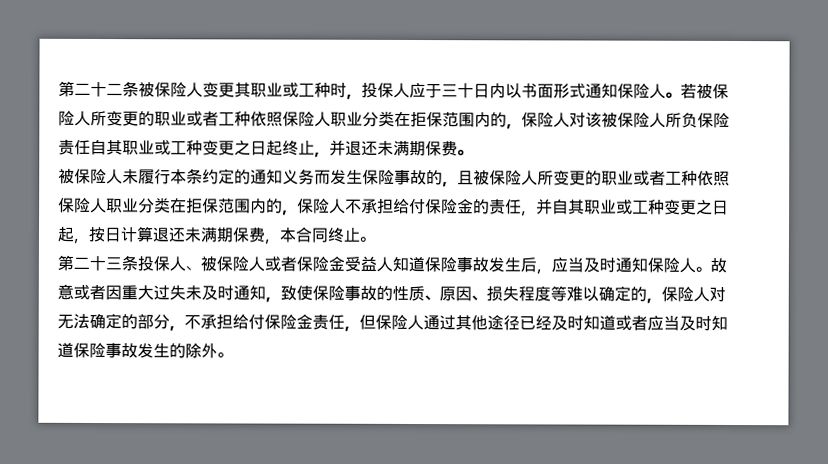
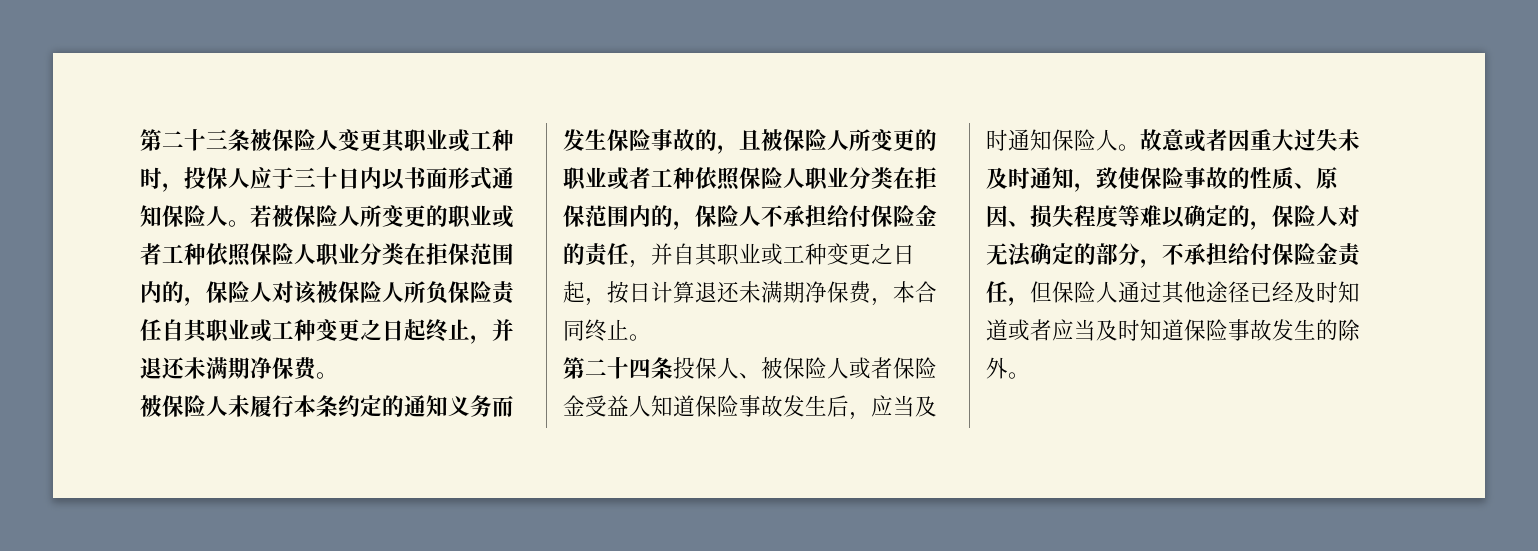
[58,80,123,98] 第二十二 -> [140,129,228,151] 第二十三
(426, 148) none -> [250,357,272,379] 净
(234, 235) none -> [805,281,827,303] 净
[105,257,122,271] 三 -> [629,358,651,378] 四

